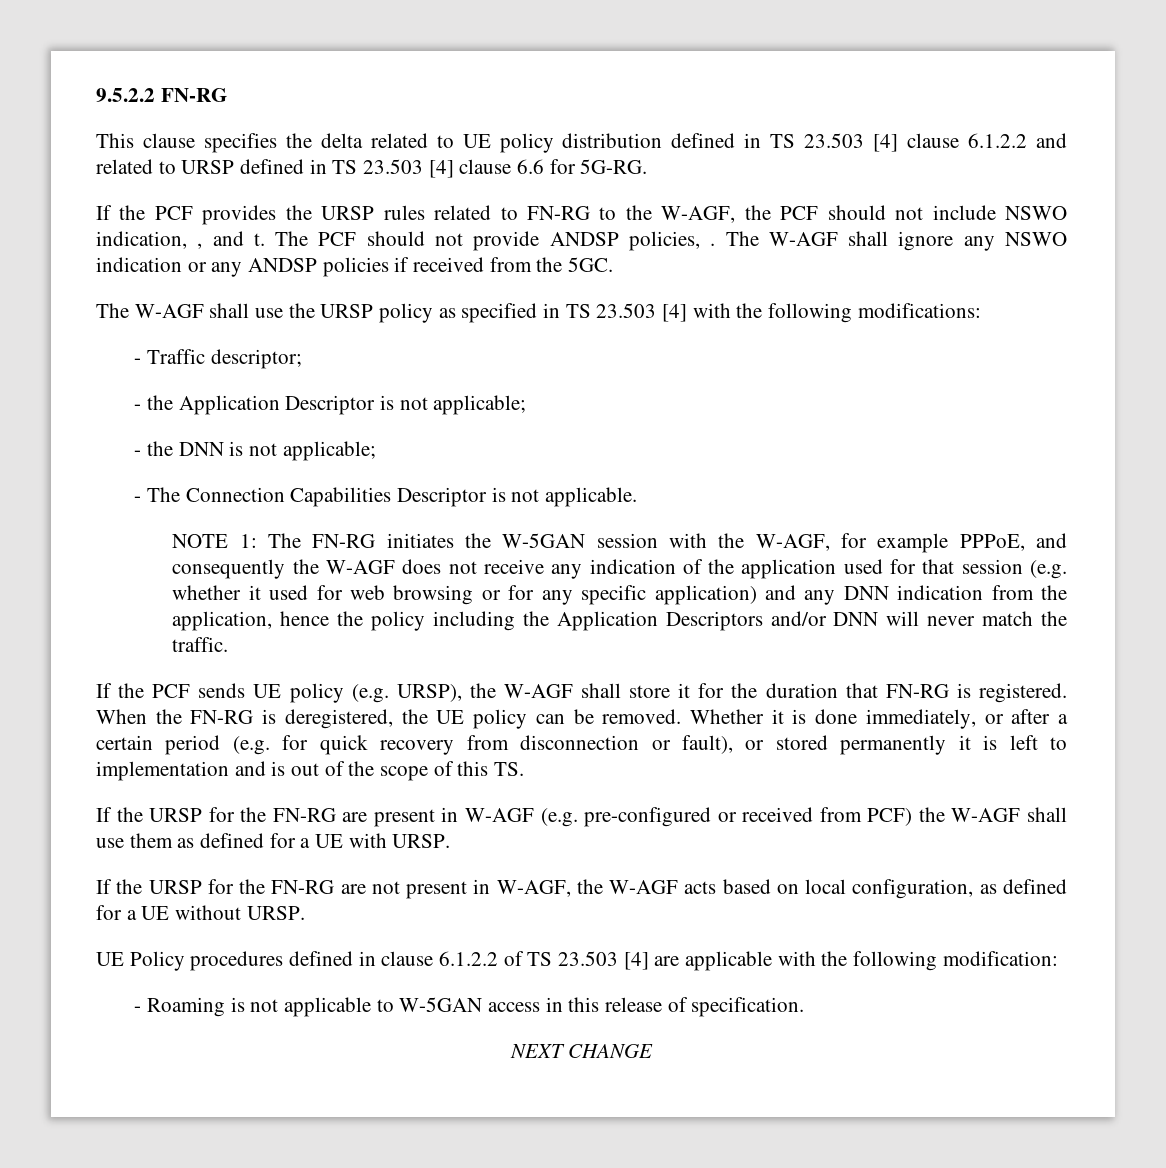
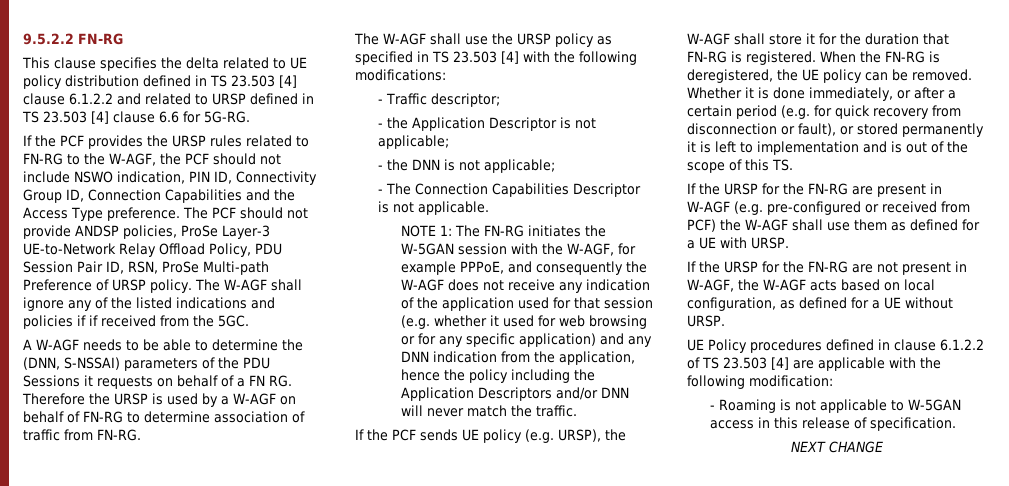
[197,231,265,249] , and t. -> [189,171,317,185] [23,189,295,203] [23,207,180,221] PIN ID, Connectivity Group ID, Connection Capabilities and the Access Type preference.
[710,243,716,246] . -> [181,225,270,239] [23,243,282,257] [23,261,269,275] [23,279,192,293] ProSe Layer-3 UE-to-Network Relay Offload Policy, PDU Session Pair ID, RSN, ProSe Multi-path Preference of URSP policy.
[1004,232,1067,246] [96,257,318,277] NSWO indication or any ANDSP -> [95,297,275,309] of the listed indications and
(410, 264) none -> [89,315,98,326] if
(614, 264) none -> [23,339,303,351] [23,357,270,371] [23,375,292,389] [22,393,296,407] [23,411,305,423] [23,429,141,441] // A W-AGF needs to be able to determine the (DNN, S-NSSAI) parameters of the PDU Sessions it requests on behalf of a FN RG. Therefore the URSP is used by a W-AGF on behalf of FN-RG to determine association of traffic from FN-RG.

